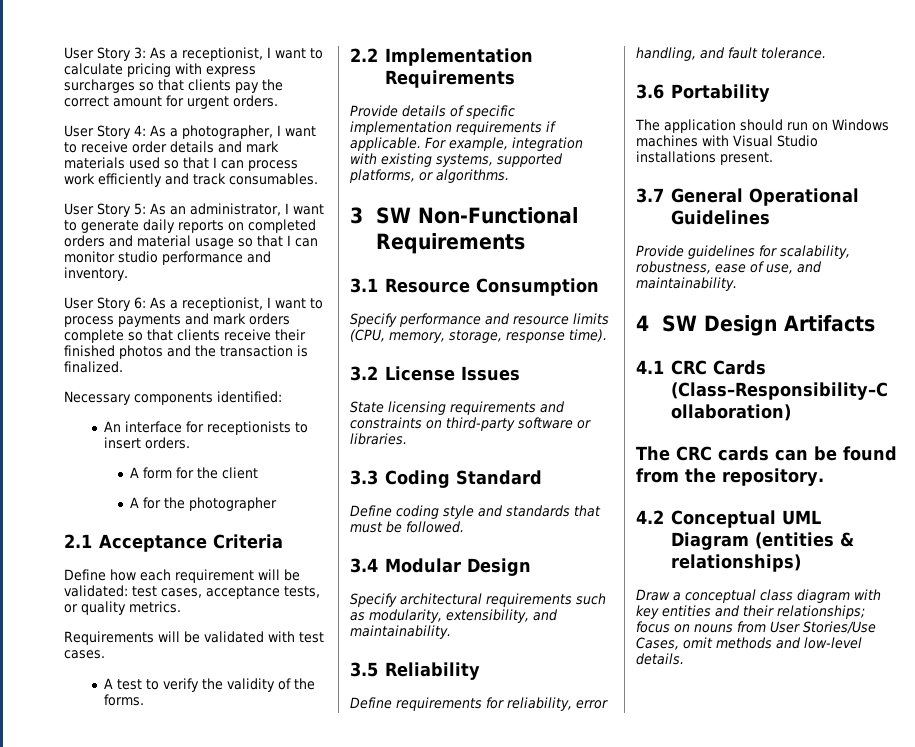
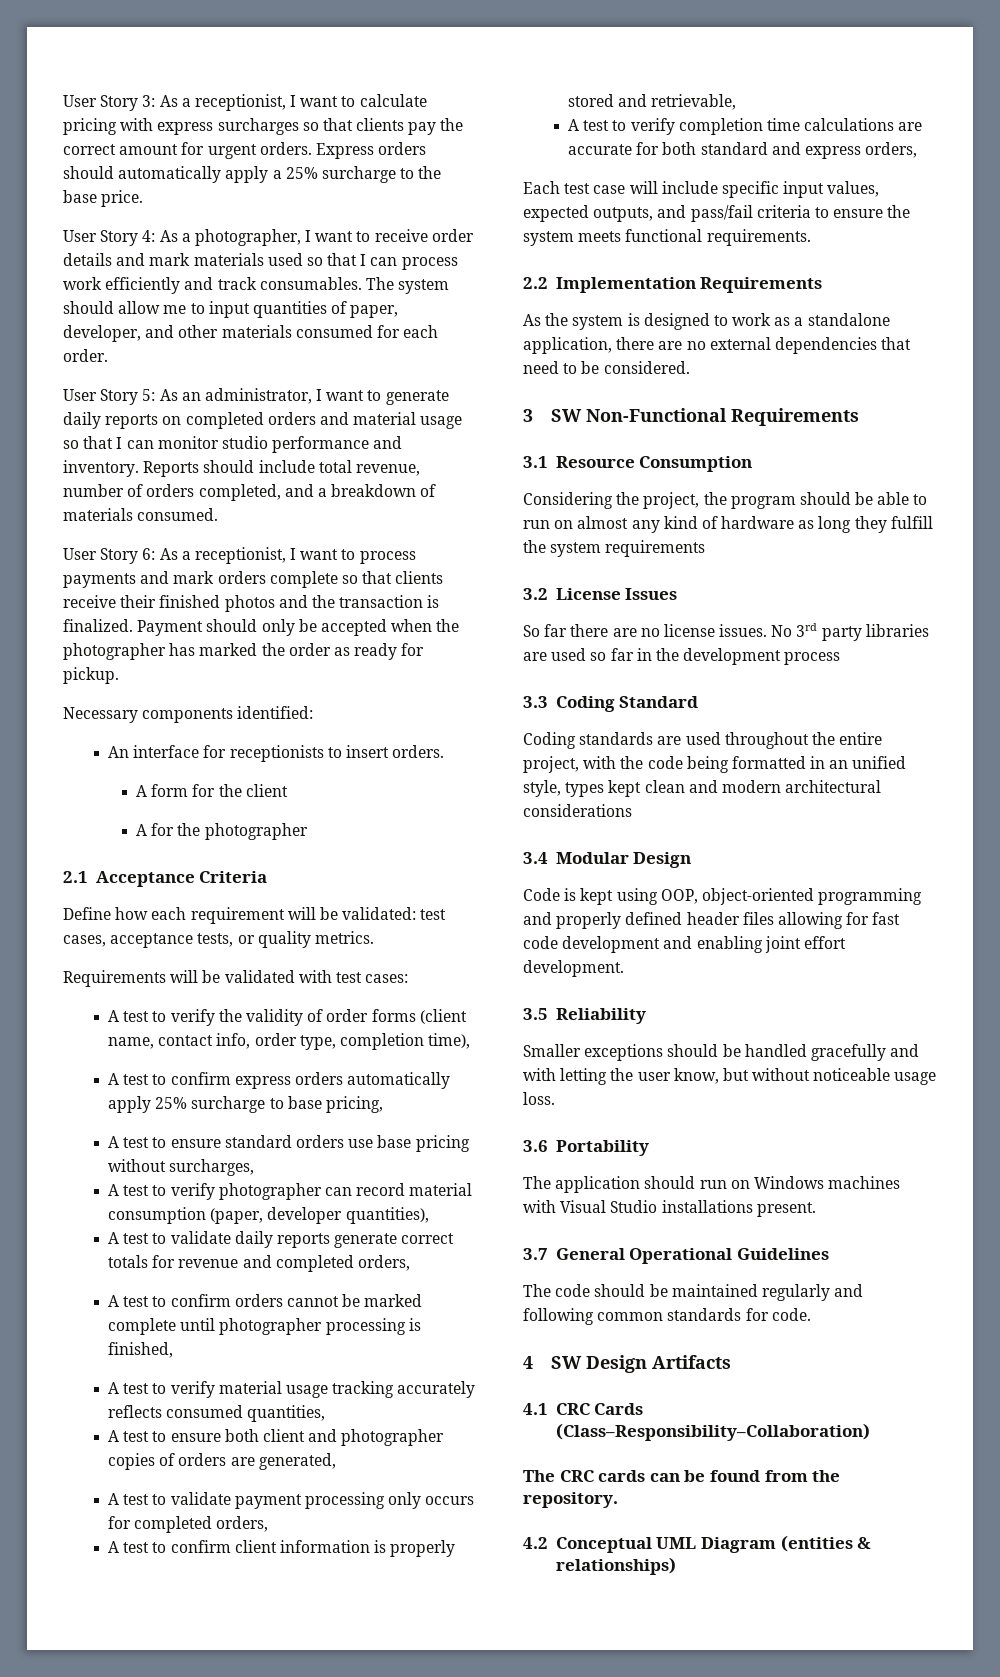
(278, 101) none -> [315,142,427,159] [63,166,442,183] [63,190,144,207] Express orders should automatically apply a 25% surcharge to the base price.
(318, 179) none -> [365,277,450,294] [63,301,399,318] [63,325,439,342] [63,349,108,362] The system should allow me to input quantities of paper, developer, and other materials consumed for each order.
(128, 274) none -> [143,460,420,477] [63,484,437,501] [63,508,219,521] Reports should include total revenue, number of orders completed, and a breakdown of materials consumed.
(123, 367) none -> [137,619,460,636] [63,643,425,660] [63,667,119,684] Payment should only be accepted when the photographer has marked the order as ready for pickup.
[64,650,105,659] cases. -> [365,974,409,983] cases:
[294,678,316,690] [104,694,145,706] [350,48,533,66] [384,70,515,88] [350,105,515,119] [350,121,557,135] [350,137,583,151] [350,153,563,167] [349,169,509,183] the forms. // 2.2 Implementation Requirements // Provide details of specific implementation requirements if applicable. For example, integration with existing systems, supported platforms, or algorithms. -> [326,1009,467,1024] [108,1033,471,1050] [108,1072,451,1089] [108,1096,384,1113] [108,1135,470,1152] [108,1159,255,1176] [108,1183,473,1200] [108,1207,429,1224] [108,1231,455,1248] [108,1255,411,1272] [108,1294,423,1307] [108,1318,421,1335] [108,1342,174,1358] [108,1381,476,1398] [108,1405,326,1422] [108,1429,445,1446] [108,1453,336,1470] [108,1492,475,1509] [108,1516,269,1533] [108,1540,456,1557] [568,94,737,110] [568,118,923,135] [568,142,918,159] [523,181,880,198] [523,205,911,222] [523,229,811,246] [523,277,823,293] [523,313,890,330] [523,337,912,354] [523,361,690,374] order forms (client name, contact info, order type, completion time), // A test to confirm express orders automatically apply 25% surcharge to base pricing, // A test to ensure standard orders use base pricing without surcharges, // A test to verify photographer can record material consumption (paper, developer quantities), // A test to validate daily reports generate correct totals for revenue and completed orders, // A test to confirm orders cannot be marked complete until photographer processing is finished, // A test to verify material usage tracking accurately reflects consumed quantities, // A test to ensure both client and photographer copies of orders are generated, // A test to validate payment processing only occurs for completed orders, // A test to confirm client information is properly stored and retrievable, // A test to verify completion time calculations are accurate for both standard and express orders, // Each test case will include specific input values, expected outputs, and pass/fail criteria to ensure the system meets functional requirements. // 2.2 Implementation Requirements // As the system is designed to work as a standalone application, there are no external dependencies that need to be considered.
[350,313,609,327] [350,329,607,343] [350,366,520,381] [350,401,565,415] [350,417,591,431] [350,433,407,445] [350,470,542,488] [350,505,601,519] [350,521,464,533] [350,558,531,576] [350,593,606,607] [350,609,558,623] [350,625,451,639] [350,662,480,680] [350,697,608,711] [636,47,826,61] Specify performance and resource limits (CPU, memory, storage, response time). // 3.2 License Issues // State licensing requirements and constraints on third-party software or libraries. // 3.3 Coding Standard // Define coding style and standards that must be followed. // 3.4 Modular Design // Specify architectural requirements such as modularity, extensibility, and maintainability. // 3.5 Reliability // Define requirements for reliability, error handling, and fault tolerance. -> [523,492,928,509] [523,516,933,533] [523,540,706,557] [523,588,678,600] [523,623,929,641] [523,648,841,665] [523,696,699,712] [523,732,883,749] [523,756,907,773] [523,780,882,797] [523,804,632,817] [523,852,692,868] [523,888,923,905] [523,912,901,929] [523,936,846,953] [523,960,624,977] [523,1008,646,1024] [523,1044,920,1061] [523,1068,937,1085] [523,1092,555,1105] Considering the project, the program should be able to run on almost any kind of hardware as long they fulfill the system requirements // 3.2 License Issues // So far there are no license issues. No 3rd party libraries are used so far in the development process // 3.3 Coding Standard // Coding standards are used throughout the entire project, with the code being formatted in an unified style, types kept clean and modern architectural considerations // 3.4 Modular Design // Code is kept using OOP, object-oriented programming and properly defined header files allowing for fast code development and enabling joint effort development. // 3.5 Reliability // Smaller exceptions should be handled gracefully and with letting the user know, but without noticeable usage loss.
[636,245,850,259] [636,261,822,274] [636,277,737,291] Provide guidelines for scalability, robustness, ease of use, and maintainability. -> [523,1284,864,1301] [523,1308,811,1325] The code should be maintained regularly and following common standards for code.
[636,589,881,603] [636,605,865,619] [636,621,876,634] [636,637,862,650] [636,653,684,665] // Draw a conceptual class diagram with key entities and their relationships; focus on nouns from User Stories/Use Cases, omit methods and low-level details. -> (676, 1566) none

